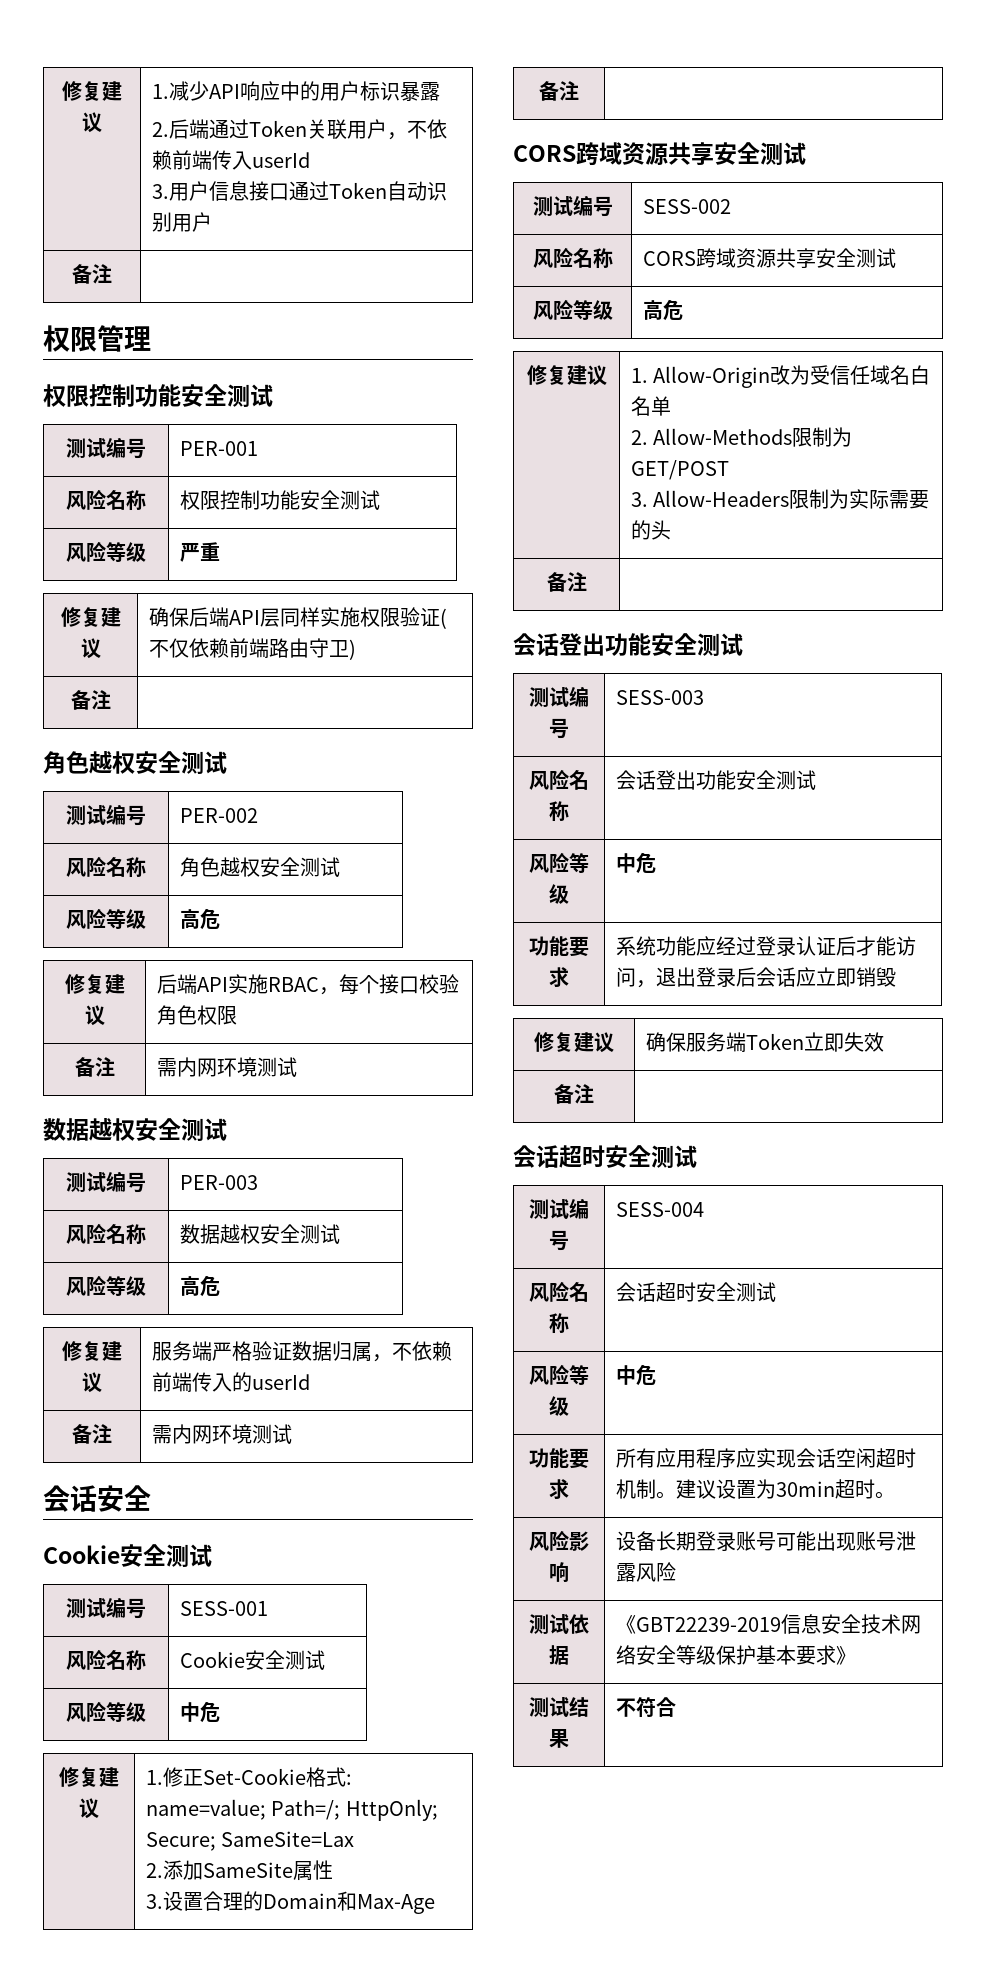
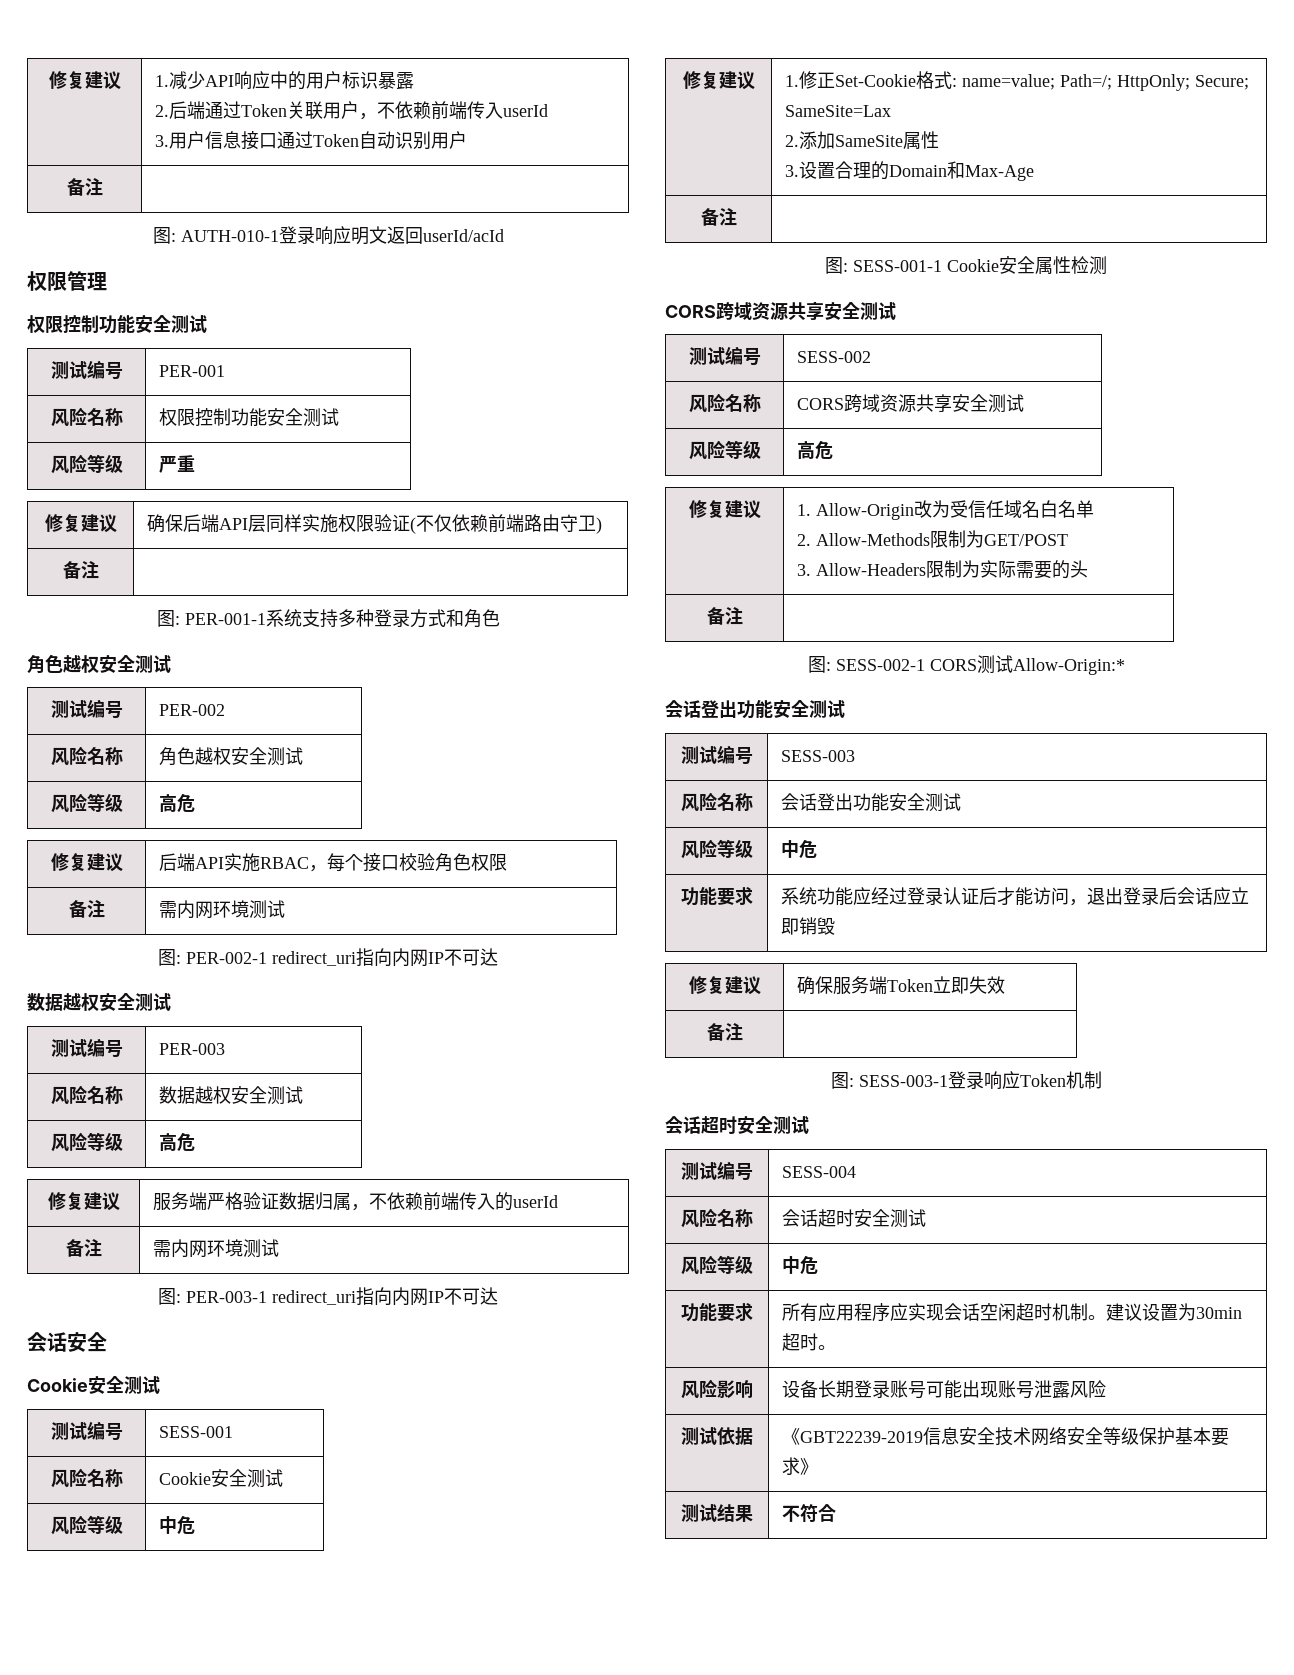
(112, 274) none -> [152,226,504,245] // 图: AUTH-010-1登录响应明文返回userId/acId
(111, 700) none -> [156,609,500,628] // 图: PER-001-1系统支持多种登录方式和角色
(297, 1067) none -> [158,948,498,967] // 图: PER-002-1 redirect_uri指向内网IP不可达
(292, 1434) none -> [158,1287,498,1306] // 图: PER-003-1 redirect_uri指向内网IP不可达
(579, 91) none -> [825,256,1107,275] // 图: SESS-001-1 Cookie安全属性检测
(587, 582) none -> [807,655,1125,675] // 图: SESS-002-1 CORS测试Allow-Origin:*
(594, 1094) none -> [830,1071,1102,1090] // 图: SESS-003-1登录响应Token机制

